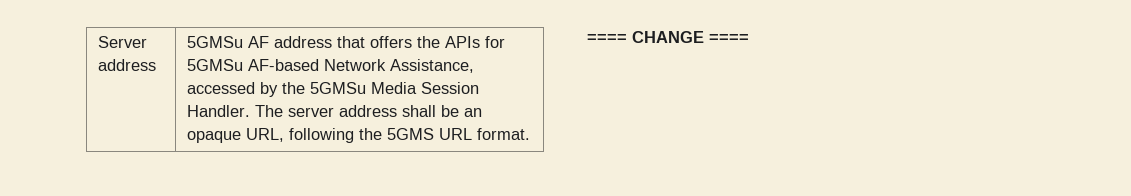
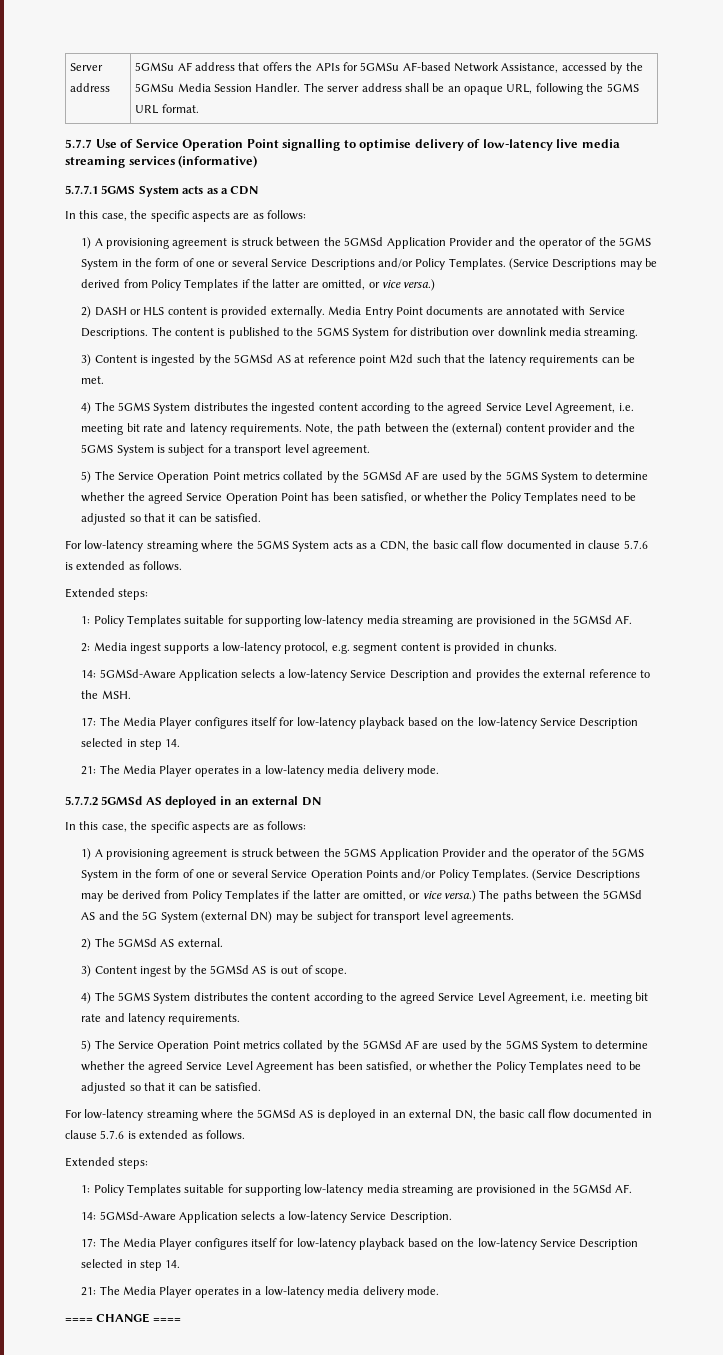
(531, 134) none -> [65,139,620,151] [65,155,258,168] [65,185,259,197] [65,210,306,222] [81,237,652,249] [81,258,658,270] [81,279,436,291] [81,306,625,318] [81,327,639,339] [81,354,635,366] [81,376,105,384] [81,402,634,414] [81,423,635,435] [81,444,371,456] [81,471,648,483] [81,492,637,504] [81,513,262,525] [65,540,648,552] [65,561,183,571] [65,588,149,600] [81,615,633,627] [81,642,557,654] [81,669,650,681] [81,690,131,699] [81,717,639,729] [81,738,181,750] [81,765,439,777] [65,796,321,808] [65,821,306,833] [81,848,645,860] [81,869,640,881] [81,890,642,902] [81,911,514,923] [81,938,223,950] [81,965,347,977] [81,992,649,1004] [81,1013,241,1025] [81,1040,648,1052] [81,1061,642,1073] [81,1082,262,1094] [65,1109,652,1121] [65,1130,245,1140] [65,1157,149,1169] [81,1184,633,1196] [81,1211,452,1223] [81,1238,639,1250] [81,1259,181,1271] [81,1286,439,1298] // 5.7.7 Use of Service Operation Point signalling to optimise delivery of low-latency live media streaming services (informative) // 5.7.7.1 5GMS System acts as a CDN // In this case, the specific aspects are as follows: // 1) A provisioning agreement is struck between the 5GMSd Application Provider and the operator of the 5GMS System in the form of one or several Service Descriptions and/or Policy Templates. (Service Descriptions may be derived from Policy Templates if the latter are omitted, or vice versa.) // 2) DASH or HLS content is provided externally. Media Entry Point documents are annotated with Service Descriptions. The content is published to the 5GMS System for distribution over downlink media streaming. // 3) Content is ingested by the 5GMSd AS at reference point M2d such that the latency requirements can be met. // 4) The 5GMS System distributes the ingested content according to the agreed Service Level Agreement, i.e. meeting bit rate and latency requirements. Note, the path between the (external) content provider and the 5GMS System is subject for a transport level agreement. // 5) The Service Operation Point metrics collated by the 5GMSd AF are used by the 5GMS System to determine whether the agreed Service Operation Point has been satisfied, or whether the Policy Templates need to be adjusted so that it can be satisfied. // For low-latency streaming where the 5GMS System acts as a CDN, the basic call flow documented in clause 5.7.6 is extended as follows. // Extended steps: // 1: Policy Templates suitable for supporting low-latency media streaming are provisioned in the 5GMSd AF. // 2: Media ingest supports a low-latency protocol, e.g. segment content is provided in chunks. // 14: 5GMSd-Aware Application selects a low-latency Service Description and provides the external reference to the MSH. // 17: The Media Player configures itself for low-latency playback based on the low-latency Service Description selected in step 14. // 21: The Media Player operates in a low-latency media delivery mode. // 5.7.7.2 5GMSd AS deployed in an external DN // In this case, the specific aspects are as follows: // 1) A provisioning agreement is struck between the 5GMS Application Provider and the operator of the 5GMS System in the form of one or several Service Operation Points and/or Policy Templates. (Service Descriptions may be derived from Policy Templates if the latter are omitted, or vice versa.) The paths between the 5GMSd AS and the 5G System (external DN) may be subject for transport level agreements. // 2) The 5GMSd AS external. // 3) Content ingest by the 5GMSd AS is out of scope. // 4) The 5GMS System distributes the content according to the agreed Service Level Agreement, i.e. meeting bit rate and latency requirements. // 5) The Service Operation Point metrics collated by the 5GMSd AF are used by the 5GMS System to determine whether the agreed Service Level Agreement has been satisfied, or whether the Policy Templates need to be adjusted so that it can be satisfied. // For low-latency streaming where the 5GMSd AS is deployed in an external DN, the basic call flow documented in clause 5.7.6 is extended as follows. // Extended steps: // 1: Policy Templates suitable for supporting low-latency media streaming are provisioned in the 5GMSd AF. // 14: 5GMSd-Aware Application selects a low-latency Service Description. // 17: The Media Player configures itself for low-latency playback based on the low-latency Service Description selected in step 14. // 21: The Media Player operates in a low-latency media delivery mode.

